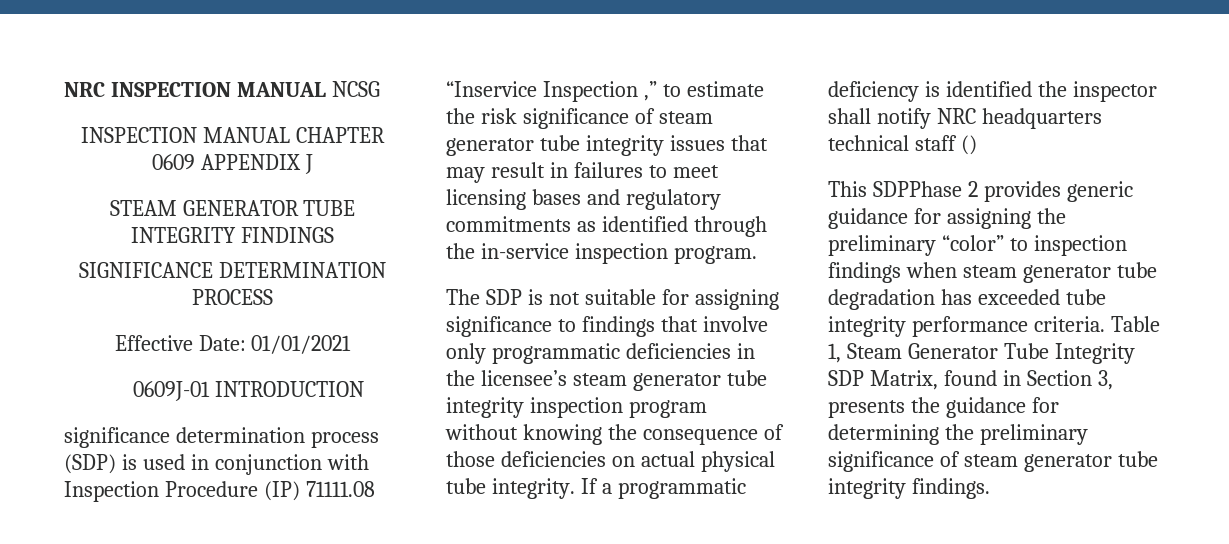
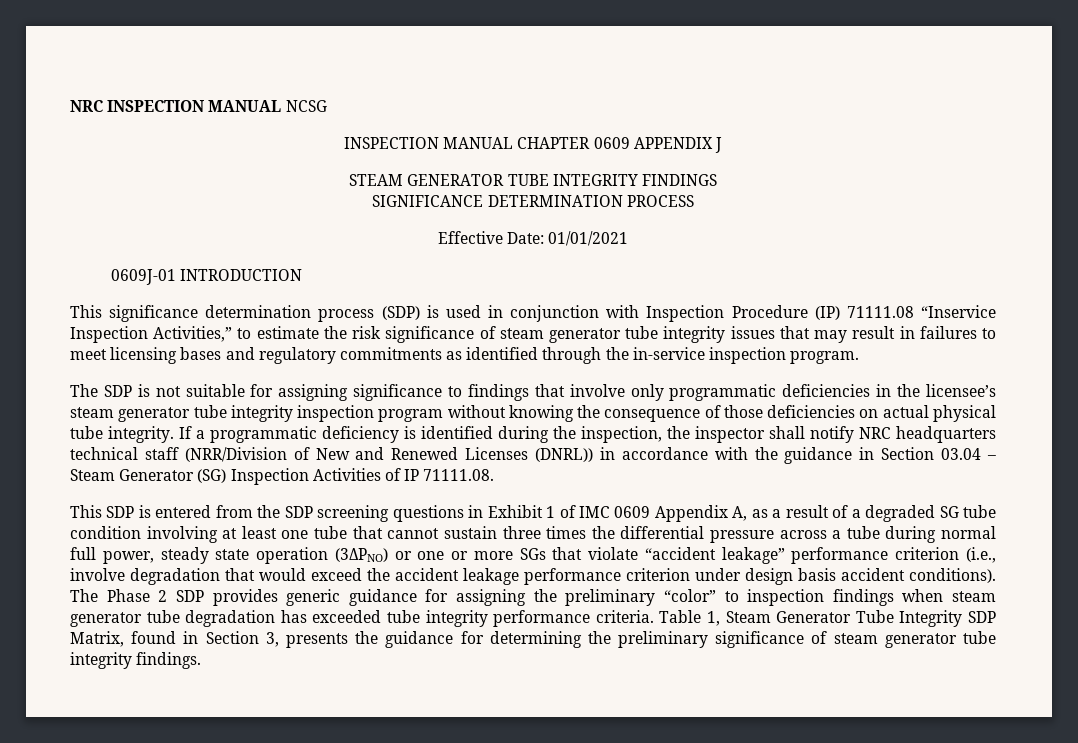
(365, 389) none -> [70,305,102,318] This
[643,81,657,101] ,” -> [153,326,233,342] Activities,”
(1032, 89) none -> [498,426,662,443] during the inspection,
[960,135,977,155] [828,181,978,197] () // This SDPPhase 2 -> [184,447,996,464] [70,468,495,485] [70,505,997,522] [70,526,996,543] [70,547,996,564] [70,568,996,585] [70,589,204,602] (NRR/Division of New and Renewed Licenses (DNRL)) in accordance with the guidance in Section 03.04 – Steam Generator (SG) Inspection Activities of IP 71111.08. // This SDP is entered from the SDP screening questions in Exhibit 1 of IMC 0609 Appendix A, as a result of a degraded SG tube condition involving at least one tube that cannot sustain three times the differential pressure across a tube during normal full power, steady state operation (3ΔPNO) or one or more SGs that violate “accident leakage” performance criterion (i.e., involve degradation that would exceed the accident leakage performance criterion under design basis accident conditions). The Phase 2 SDP

